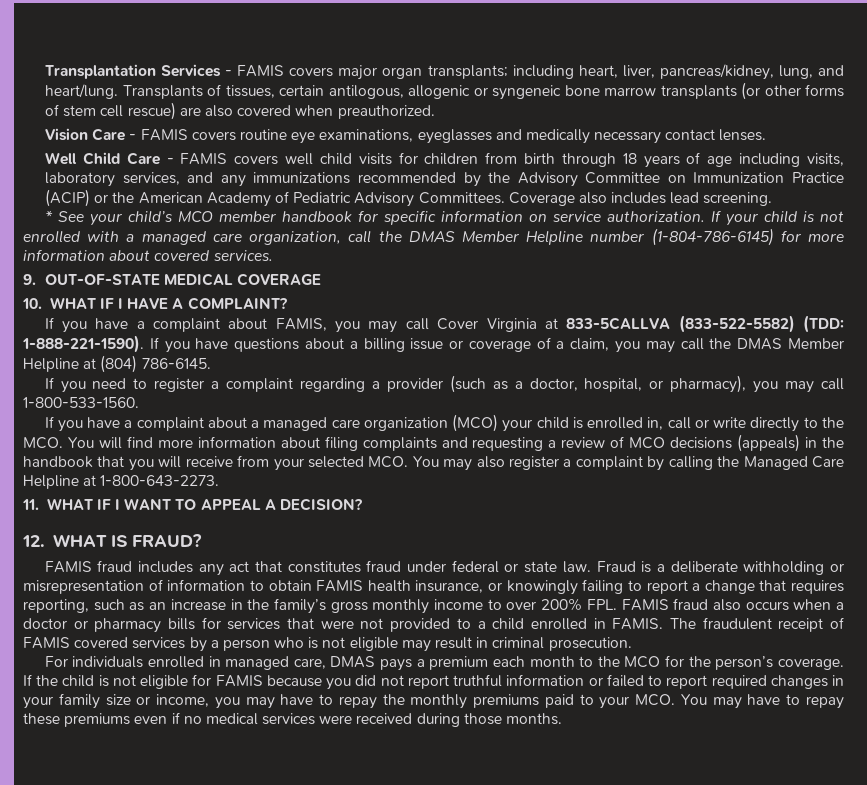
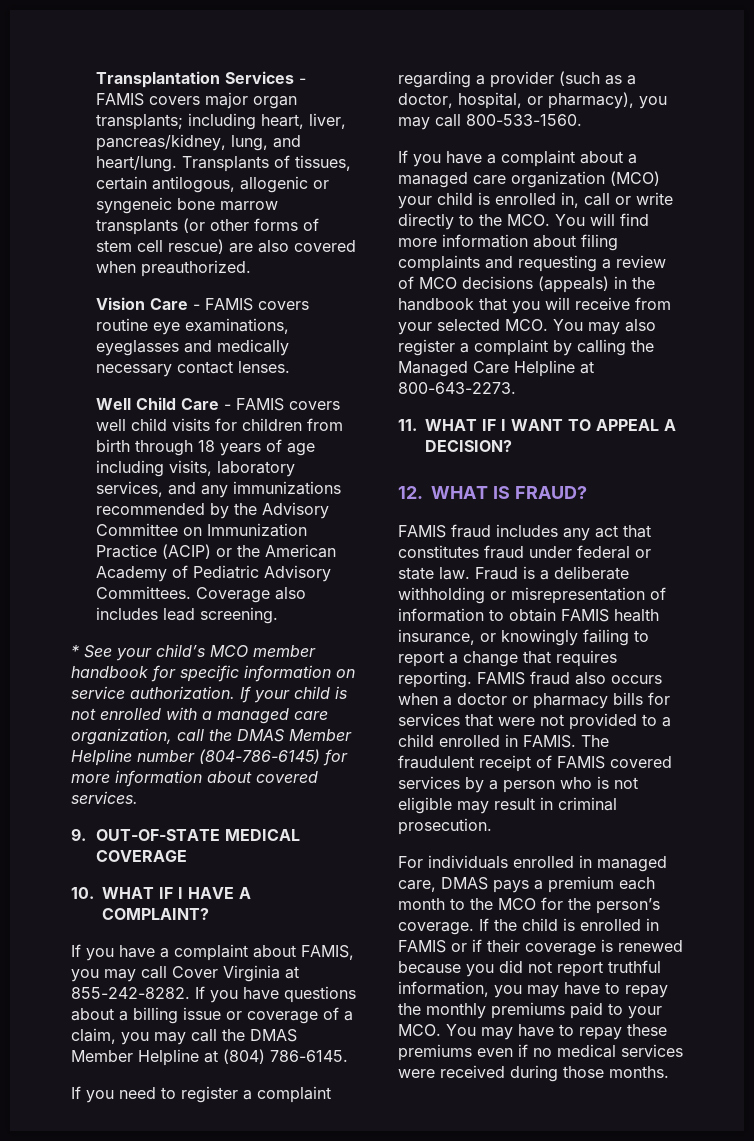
[651,228,774,246] (1-804-786-6145) -> [199,749,320,764] (804-786-6145)
[566,315,844,333] [22,335,144,353] 833-5CALLVA (833-522-5582) (TDD: 1-888-221-1590). -> [71,987,190,999] 855-242-8282.
[23,397,139,408] 1-800-533-1560. -> [466,114,582,126] 800-533-1560.
[100,475,220,486] 1-800-643-2273. -> [398,382,516,394] 800-643-2273.
[23,598,617,614] reporting, such as an increase in the family’s gross monthly income to over 200% FPL. -> [398,671,472,688] reporting.
[112,674,263,689] not eligible for FAMIS -> [580,918,659,931] [398,939,683,956] enrolled in FAMIS or if their coverage is renewed
[506,674,844,689] [23,693,210,709] information or failed to report required changes in your family size or income, -> [398,981,489,997] information,

